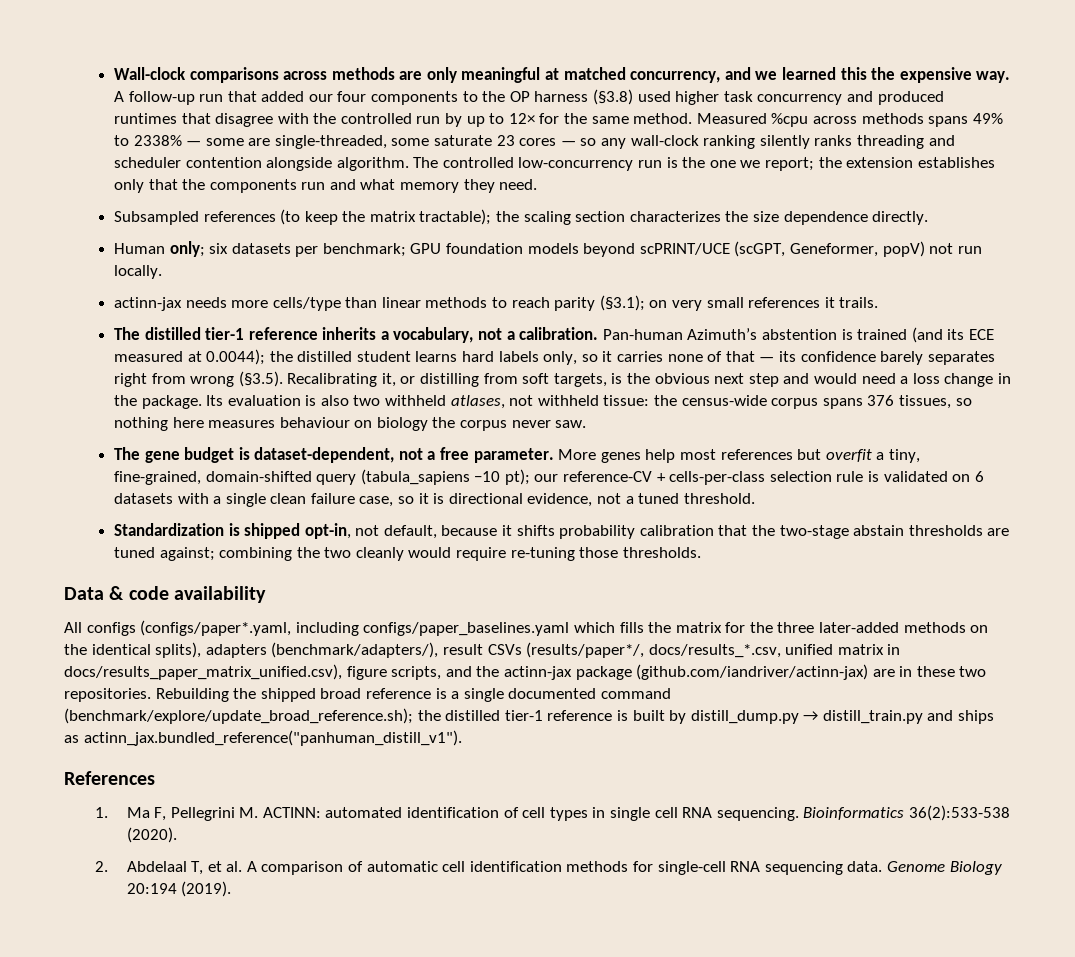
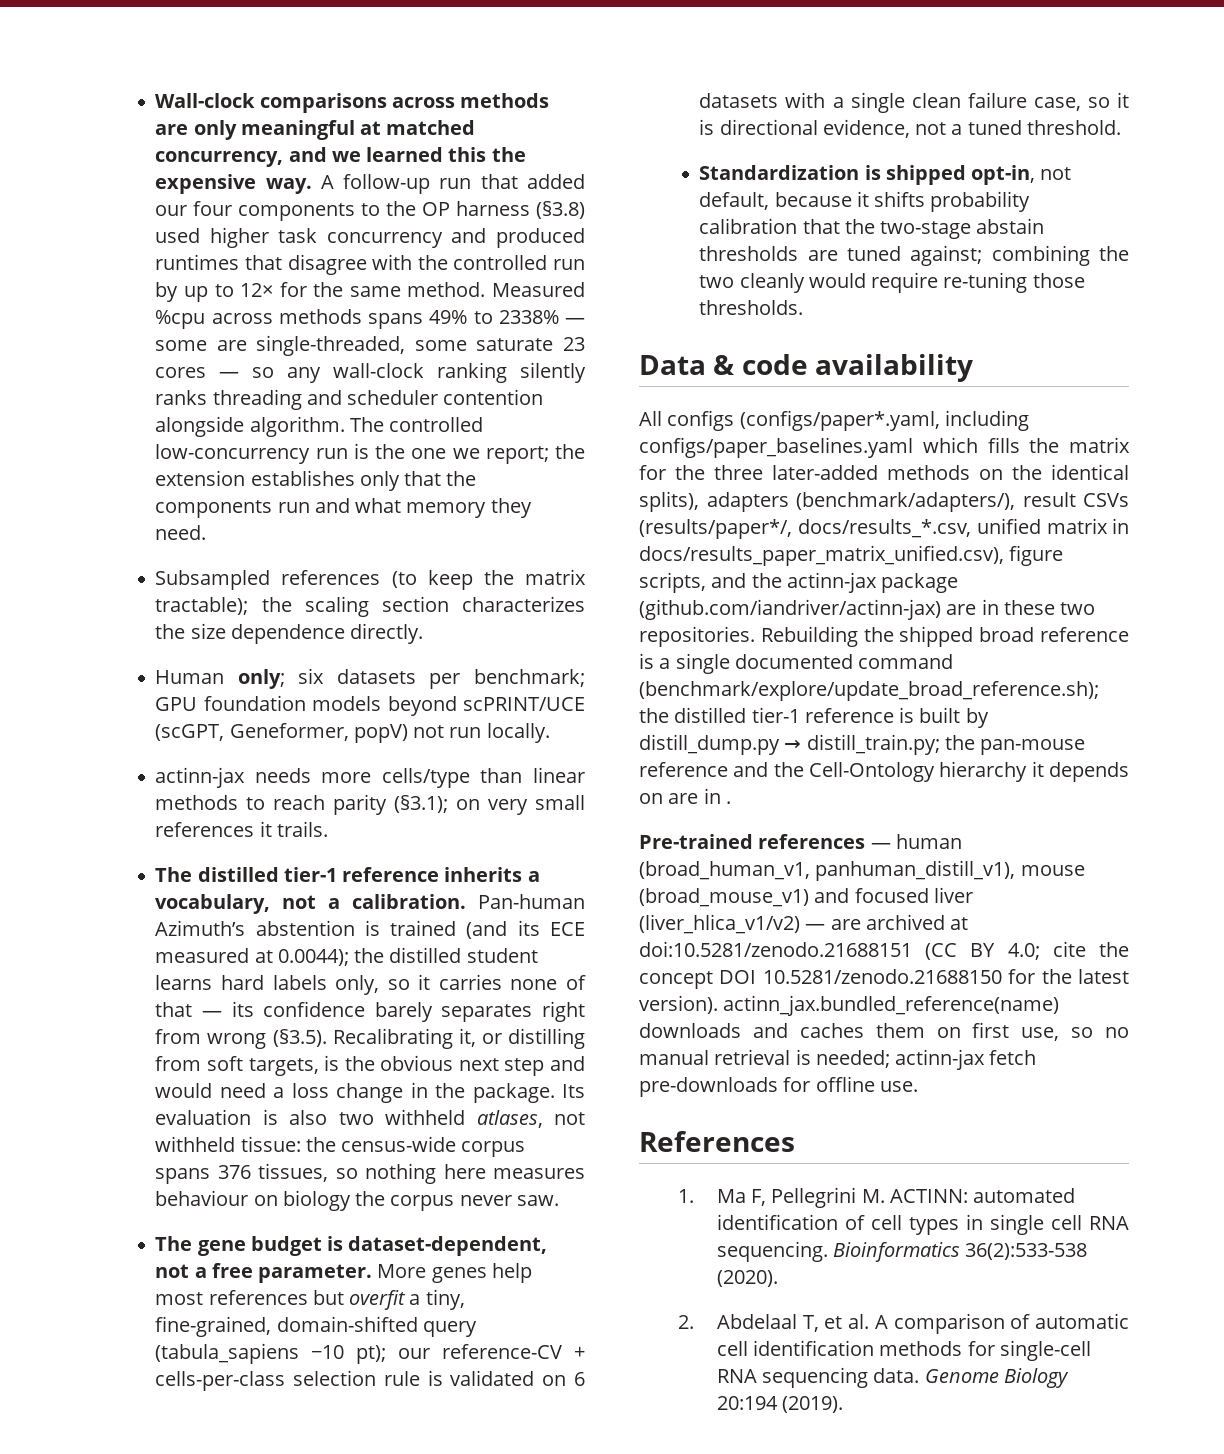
[822,710,995,724] [64,730,462,746] distill_train.py and ships as actinn_jax.bundled_reference("panhuman_distill_v1"). -> [806,734,1086,755] [639,761,1129,782] [639,788,731,804] [639,834,962,849] [639,860,1085,881] [639,887,973,907] [639,914,969,934] [639,941,1129,960] [639,969,1129,989] [639,995,1060,1016] [639,1022,1129,1041] [639,1049,1037,1070] [639,1076,918,1097] distill_train.py; the pan-mouse reference and the Cell-Ontology hierarchy it depends on are in . // Pre-trained references — human (broad_human_v1, panhuman_distill_v1), mouse (broad_mouse_v1) and focused liver (liver_hlica_v1/v2) — are archived at doi:10.5281/zenodo.21688151 (CC BY 4.0; cite the concept DOI 10.5281/zenodo.21688150 for the latest version). actinn_jax.bundled_reference(name) downloads and caches them on first use, so no manual retrieval is needed; actinn-jax fetch pre-downloads for offline use.

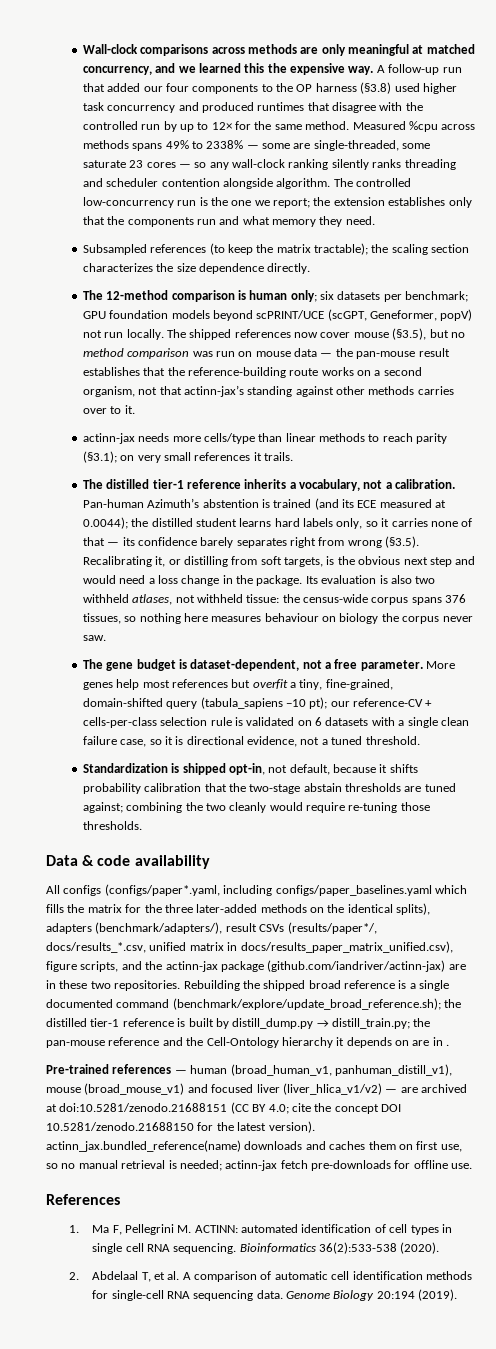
[155,670,225,684] Human -> [82,290,288,302] The 12-method comparison is human
(550, 733) none -> [166,328,465,340] [82,348,450,359] [82,367,422,378] [82,385,454,397] [82,405,135,414] The shipped references now cover mouse (§3.5), but no method comparison was run on mouse data — the pan-mouse result establishes that the reference-building route works on a second organism, not that actinn-jax’s standing against other methods carries over to it.

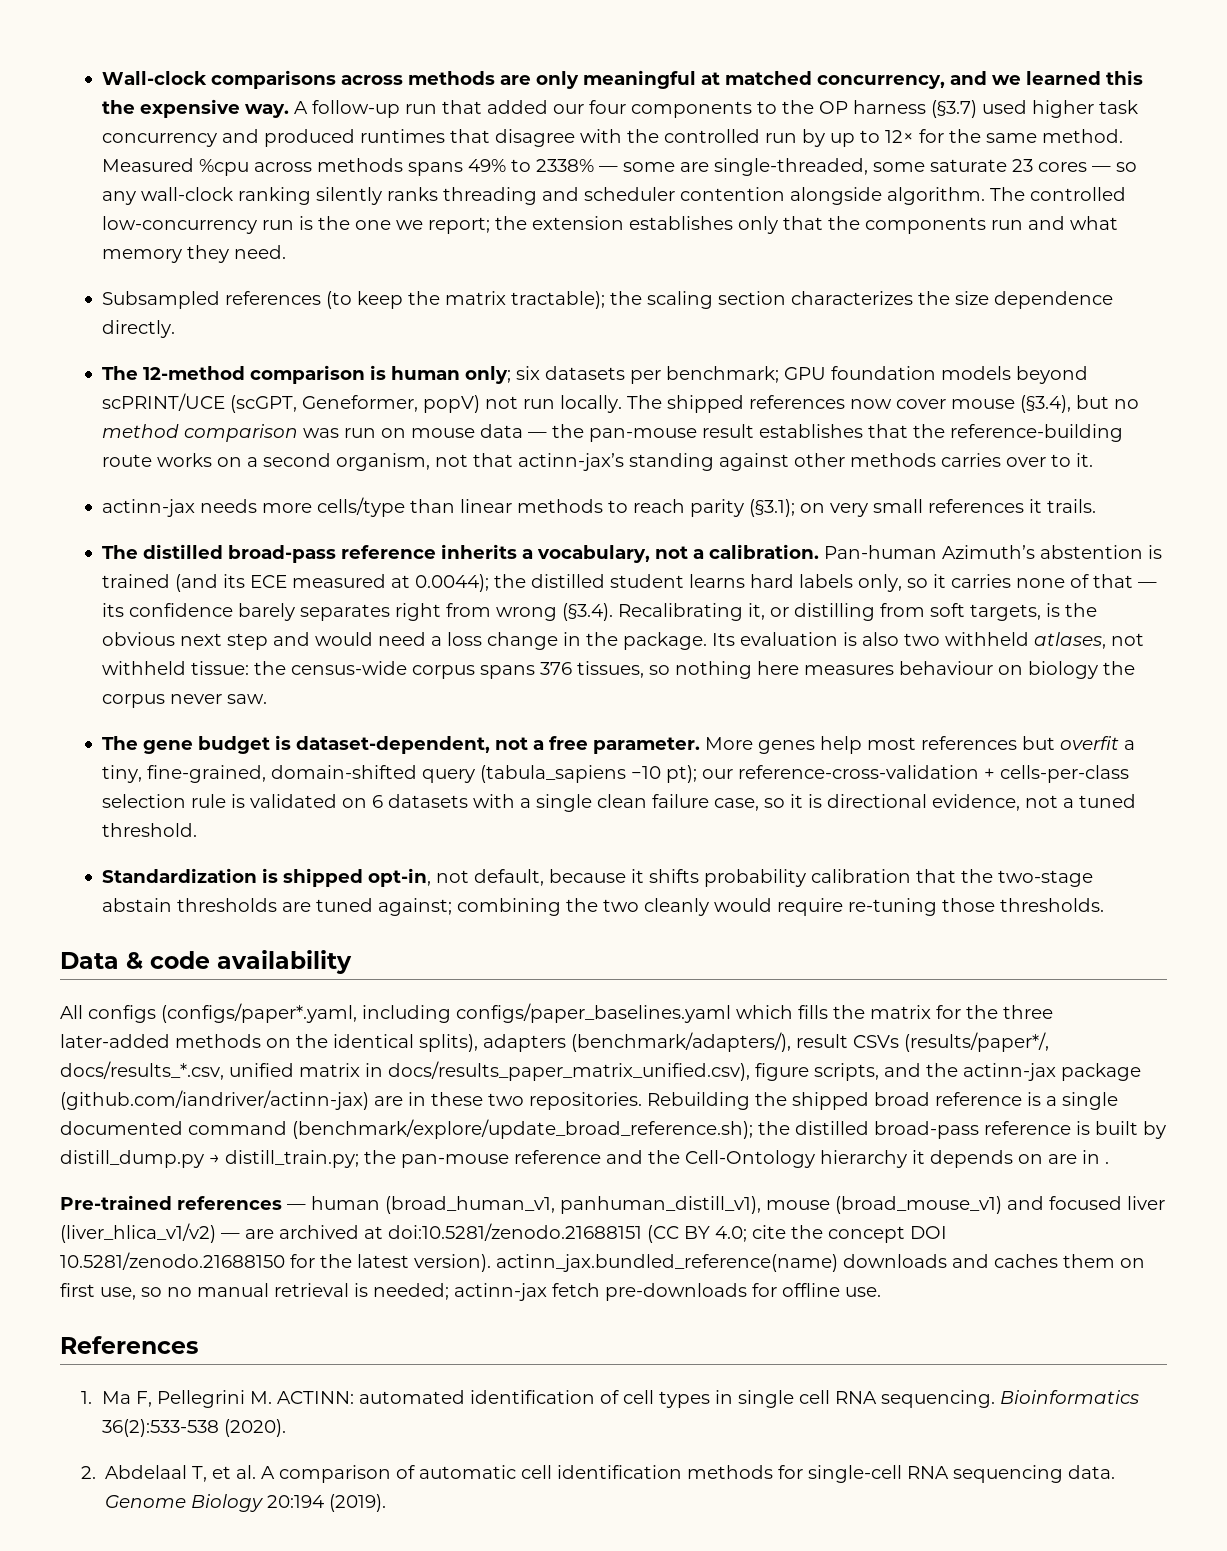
[360,82,392,94] (§3.8) -> [930,100,977,118] (§3.7)
[392,328,427,340] (§3.5), -> [1019,395,1071,413] (§3.4),
[152,479,184,489] tier-1 -> [227,545,336,563] broad-pass
[385,536,420,548] (§3.5). -> [561,603,613,621] (§3.4).
[353,698,424,707] reference-CV -> [737,765,979,779] reference-cross-validation
[90,1018,120,1027] tier-1 -> [874,1121,979,1139] broad-pass

